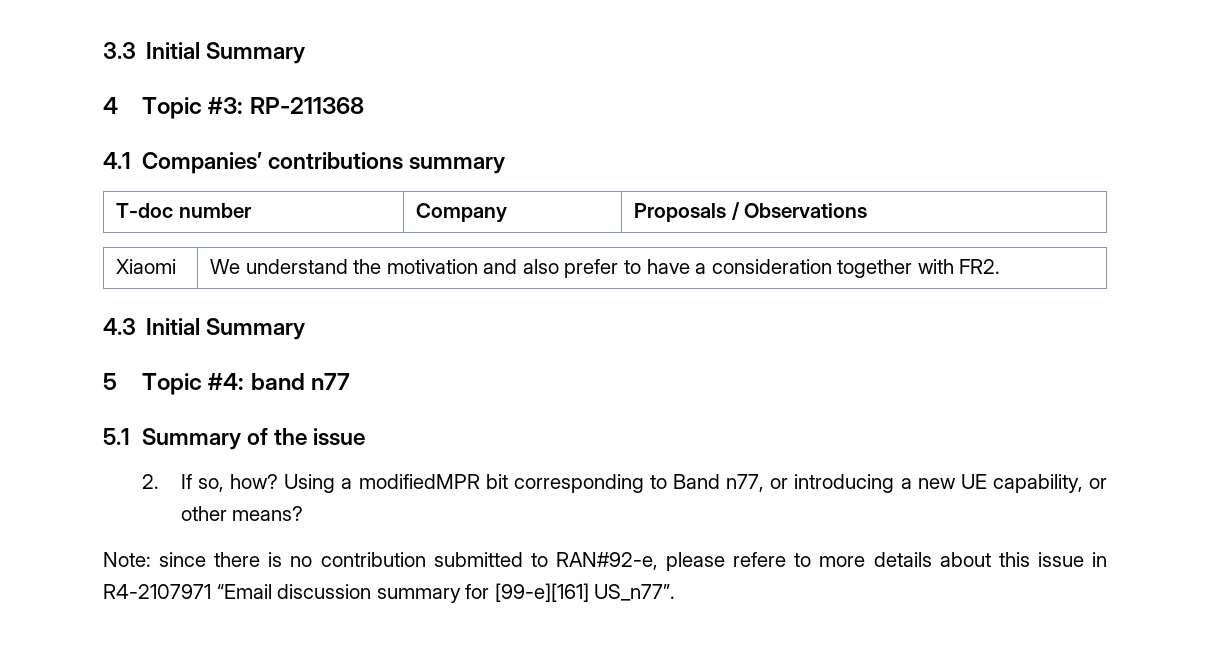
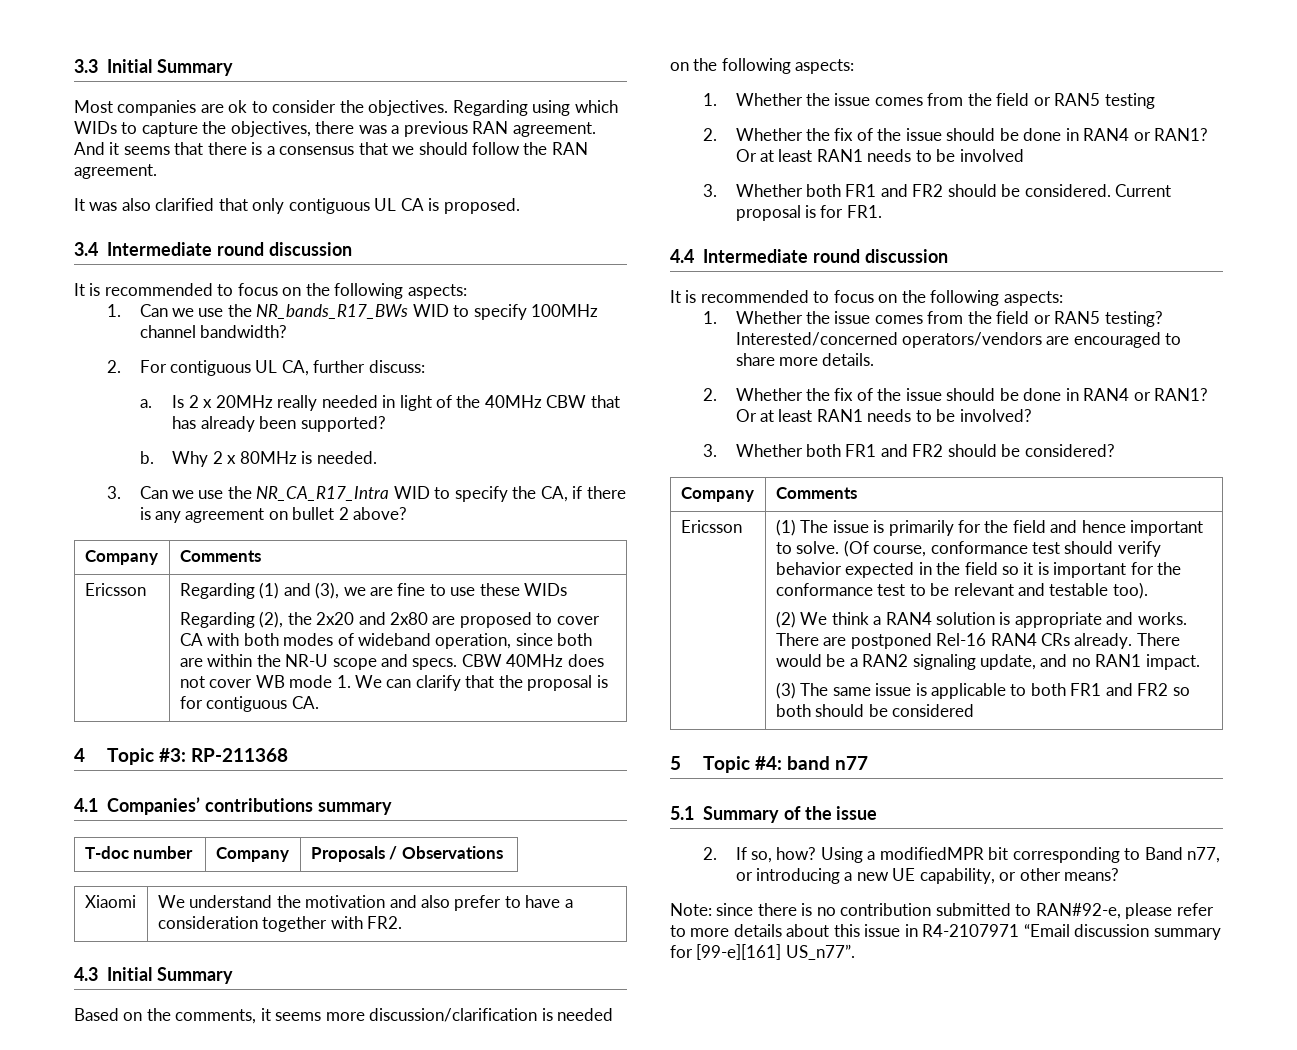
(306, 53) none -> [74,100,618,116] [74,121,596,137] [74,142,588,155] [74,164,157,179] [74,198,520,214] [74,242,352,256] [74,283,467,299] [106,304,599,320] [139,325,288,338] [106,360,425,376] [139,395,620,411] [172,416,386,432] [139,451,377,467] [106,486,626,502] [139,507,408,523] [84,550,158,565] [179,550,261,562] [84,583,146,596] [179,582,568,599] [179,611,600,628] [179,633,593,649] [179,654,604,670] [179,675,608,691] [179,696,319,712] // Most companies are ok to consider the objectives. Regarding using which WIDs to capture the objectives, there was a previous RAN agreement. And it seems that there is a consensus that we should follow the RAN agreement. // It was also clarified that only contiguous UL CA is proposed. // 3.4 Intermediate round discussion // It is recommended to focus on the following aspects: // 1. Can we use the NR_bands_R17_BWs WID to specify 100MHz channel bandwidth? // 2. For contiguous UL CA, further discuss: // a. Is 2 x 20MHz really needed in light of the 40MHz CBW that has already been supported? // b. Why 2 x 80MHz is needed. // 3. Can we use the NR_CA_R17_Intra WID to specify the CA, if there is any agreement on bullet 2 above? // Company | Comments // Ericsson | Regarding (1) and (3), we are fine to use these WIDs // Regarding (2), the 2x20 and 2x80 are proposed to cover CA with both modes of wideband operation, since both are within the NR-U scope and specs. CBW 40MHz does not cover WB mode 1. We can clarify that the proposal is for contiguous CA.
(306, 329) none -> [74,1008,614,1024] [670,58,855,74] [702,93,1155,109] [702,128,1209,141] [735,149,1024,162] [702,184,1172,197] [735,205,882,221] [670,249,948,263] [670,290,1063,306] [702,311,1163,327] [735,332,1182,348] [735,353,875,366] [702,388,1209,401] [735,409,1032,422] [702,444,1115,457] [680,487,754,502] [775,487,857,499] [680,520,742,533] [775,519,1204,536] [775,540,1161,557] [775,562,1182,578] [775,582,1148,599] [775,611,1187,628] [775,633,1180,649] [775,654,1200,670] [775,682,1190,699] [775,704,975,717] // Based on the comments, it seems more discussion/clarification is needed on the following aspects: // 1. Whether the issue comes from the field or RAN5 testing // 2. Whether the fix of the issue should be done in RAN4 or RAN1? Or at least RAN1 needs to be involved // 3. Whether both FR1 and FR2 should be considered. Current proposal is for FR1. // 4.4 Intermediate round discussion // It is recommended to focus on the following aspects: // 1. Whether the issue comes from the field or RAN5 testing? Interested/concerned operators/vendors are encouraged to share more details. // 2. Whether the fix of the issue should be done in RAN4 or RAN1? Or at least RAN1 needs to be involved? // 3. Whether both FR1 and FR2 should be considered? // Company | Comments // Ericsson | (1) The issue is primarily for the field and hence important to solve. (Of course, conformance test should verify behavior expected in the field so it is important for the conformance test to be relevant and testable too). // (2) We think a RAN4 solution is appropriate and works. There are postponed Rel-16 RAN4 CRs already. There would be a RAN2 signaling update, and no RAN1 impact. // (3) The same issue is applicable to both FR1 and FR2 so both should be considered
[733,552,787,567] refere -> [1176,903,1214,916] refer

